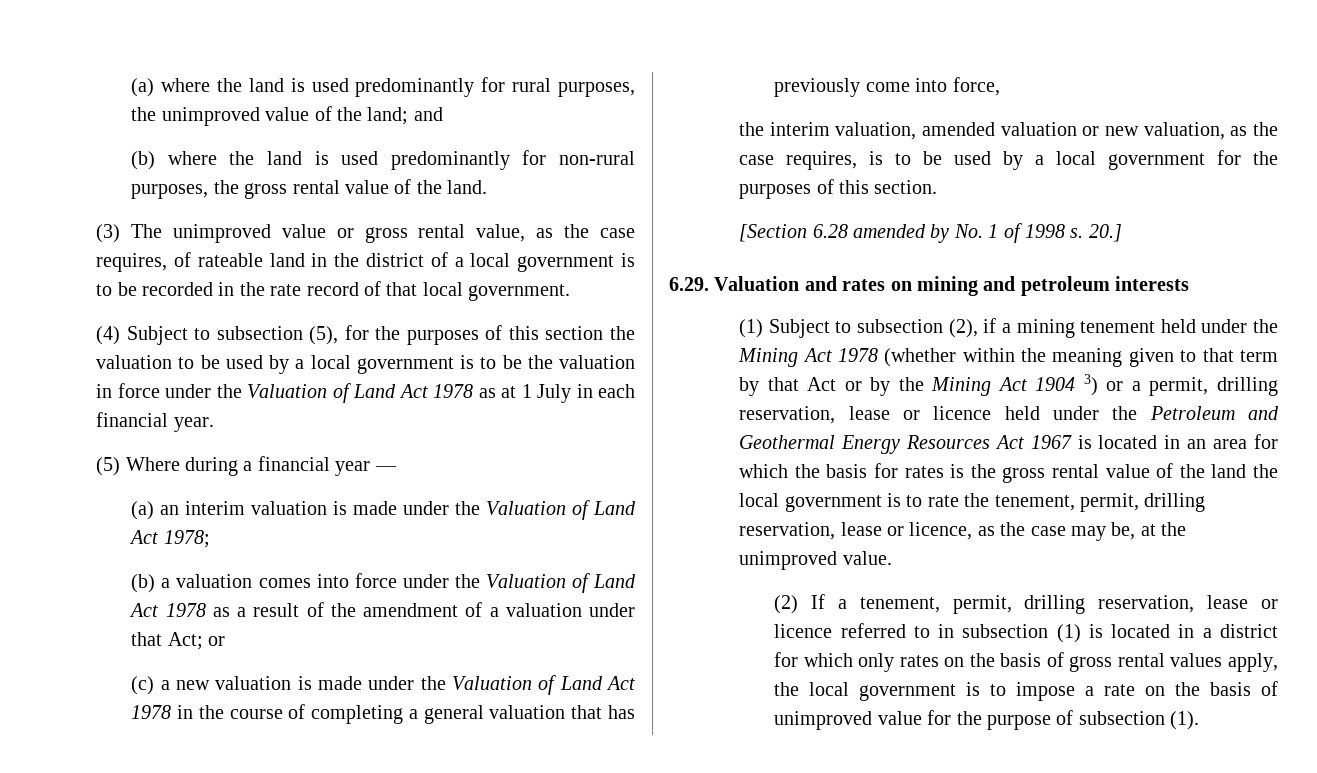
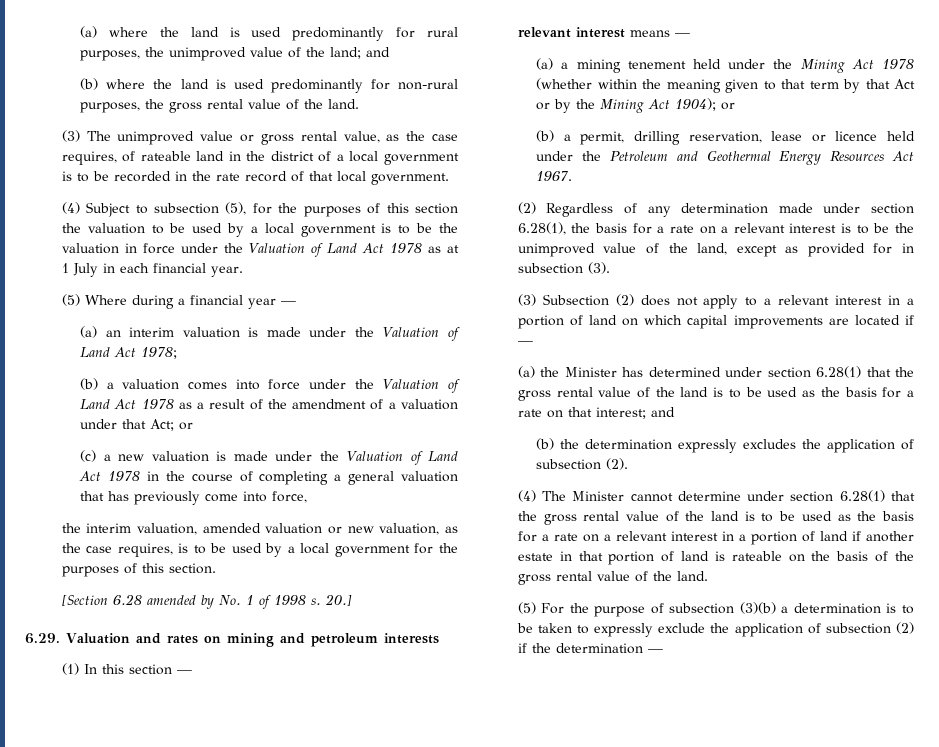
[768,318,997,338] Subject to subsection (2), if -> [83,664,192,675] [517,27,690,38] [536,58,554,70] In this section — // relevant interest means — // (a)
[1035,374,1124,396] 1904 3) or -> [675,98,736,111] [536,130,555,142] 1904); or // (b)
[1030,434,1278,449] [739,463,1279,483] [739,493,1206,512] [739,522,1187,541] [739,551,892,570] [774,594,1278,614] [774,623,1279,643] [774,652,1278,672] [774,681,1278,701] [774,710,1200,730] 1967 is located in an area for which the basis for rates is the gross rental value of the land the local government is to rate the tenement, permit, drilling reservation, lease or licence, as the case may be, at the unimproved value. // (2) If a tenement, permit, drilling reservation, lease or licence referred to in subsection (1) is located in a district for which only rates on the basis of gross rental values apply, the local government is to impose a rate on the basis of unimproved value for the purpose of subsection (1). -> [536,171,573,181] [517,202,914,217] [517,222,914,235] [517,243,915,257] [517,262,610,274] [517,294,914,309] [517,315,914,329] [517,341,533,345] [517,366,914,378] [517,387,914,401] [517,407,675,419] [536,438,914,453] [536,458,629,470] [517,490,915,502] [517,511,914,525] [517,531,914,545] [517,551,915,565] [517,571,708,585] [517,602,914,617] [516,622,914,637] [517,643,663,654] 1967. // (2) Regardless of any determination made under section 6.28(1), the basis for a rate on a relevant interest is to be the unimproved value of the land, except as provided for in subsection (3). // (3) Subsection (2) does not apply to a relevant interest in a portion of land on which capital improvements are located if — // (a) the Minister has determined under section 6.28(1) that the gross rental value of the land is to be used as the basis for a rate on that interest; and // (b) the determination expressly excludes the application of subsection (2). // (4) The Minister cannot determine under section 6.28(1) that the gross rental value of the land is to be used as the basis for a rate on a relevant interest in a portion of land if another estate in that portion of land is rateable on the basis of the gross rental value of the land. // (5) For the purpose of subsection (3)(b) a determination is to be taken to expressly exclude the application of subsection (2) if the determination —

